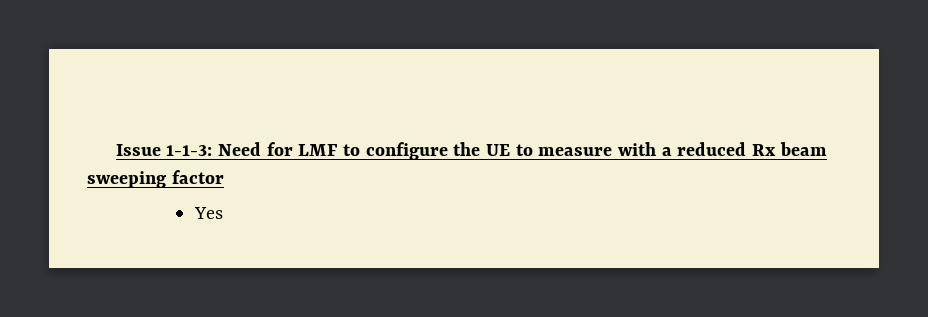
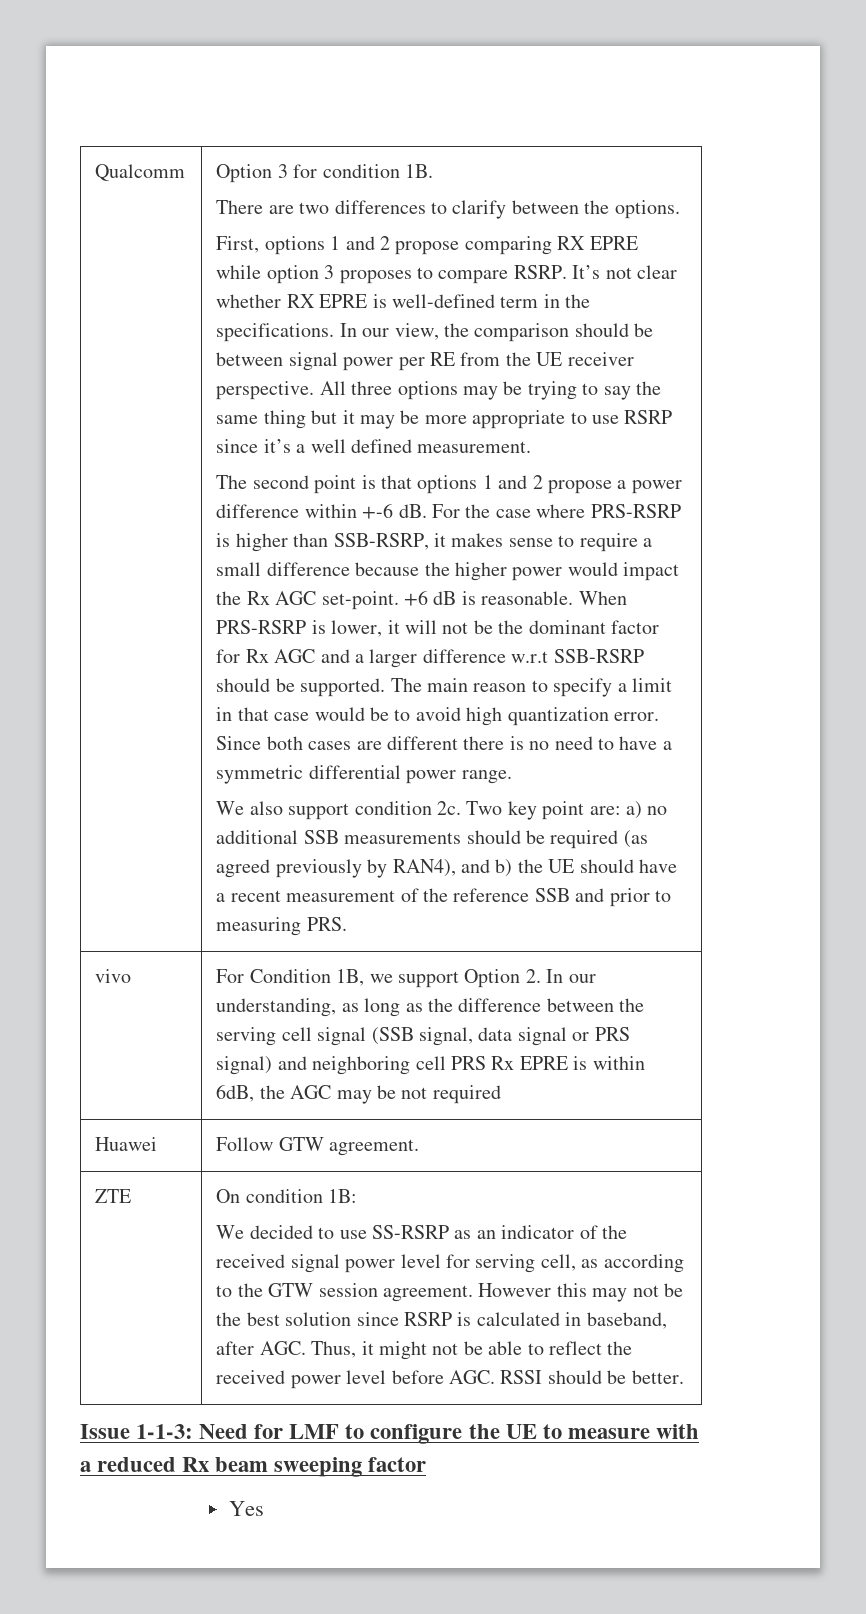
(115, 150) none -> [95,164,186,182] [216,164,434,183] [216,200,680,219] [216,236,638,255] [216,265,678,284] [216,294,591,308] [216,323,654,342] [216,352,634,371] [216,381,662,400] [216,410,673,429] [216,439,532,453] [216,475,682,494] [216,503,681,519] [216,533,653,552] [216,562,680,581] [216,590,627,610] [216,620,660,637] [216,649,644,668] [216,678,673,697] [216,707,660,726] [216,736,672,750] [216,765,512,784] [216,801,668,820] [216,830,648,849] [216,859,678,878] [216,888,672,907] [216,917,347,936] [95,969,132,983] [216,969,596,988] [216,998,645,1017] [216,1027,630,1046] [216,1056,645,1075] [216,1084,501,1104] [95,1137,158,1151] [216,1137,420,1156] [95,1189,132,1203] [216,1189,358,1203] [216,1225,628,1239] [216,1254,684,1273] [216,1283,684,1302] [216,1312,667,1329] [216,1341,633,1360] [216,1370,684,1389] Qualcomm | Option 3 for condition 1B. // There are two differences to clarify between the options. // First, options 1 and 2 propose comparing RX EPRE while option 3 proposes to compare RSRP. It’s not clear whether RX EPRE is well-defined term in the specifications. In our view, the comparison should be between signal power per RE from the UE receiver perspective. All three options may be trying to say the same thing but it may be more appropriate to use RSRP since it’s a well defined measurement. // The second point is that options 1 and 2 propose a power difference within +-6 dB. For the case where PRS-RSRP is higher than SSB-RSRP, it makes sense to require a small difference because the higher power would impact the Rx AGC set-point. +6 dB is reasonable. When PRS-RSRP is lower, it will not be the dominant factor for Rx AGC and a larger difference w.r.t SSB-RSRP should be supported. The main reason to specify a limit in that case would be to avoid high quantization error. Since both cases are different there is no need to have a symmetric differential power range. // We also support condition 2c. Two key point are: a) no additional SSB measurements should be required (as agreed previously by RAN4), and b) the UE should have a recent measurement of the reference SSB and prior to measuring PRS. // vivo | For Condition 1B, we support Option 2. In our understanding, as long as the difference between the serving cell signal (SSB signal, data signal or PRS signal) and neighboring cell PRS Rx EPRE is within 6dB, the AGC may be not required // Huawei | Follow GTW agreement. // ZTE | On condition 1B: // We decided to use SS-RSRP as an indicator of the received signal power level for serving cell, as according to the GTW session agreement. However this may not be the best solution since RSRP is calculated in baseband, after AGC. Thus, it might not be able to reflect the received power level before AGC. RSSI should be better. //

